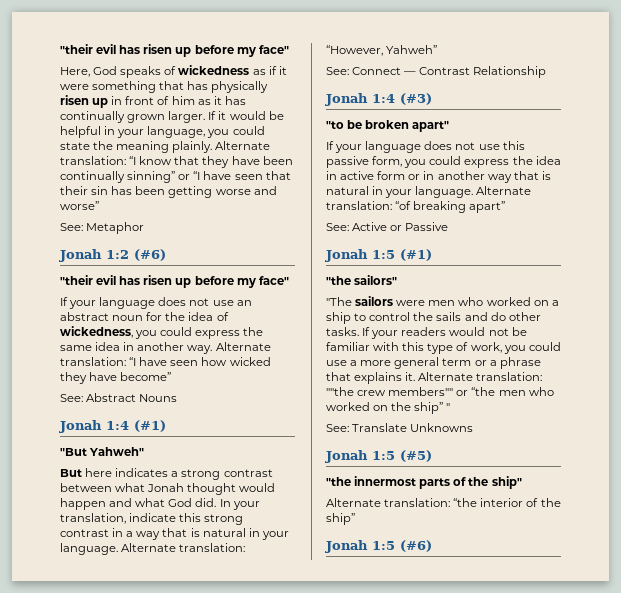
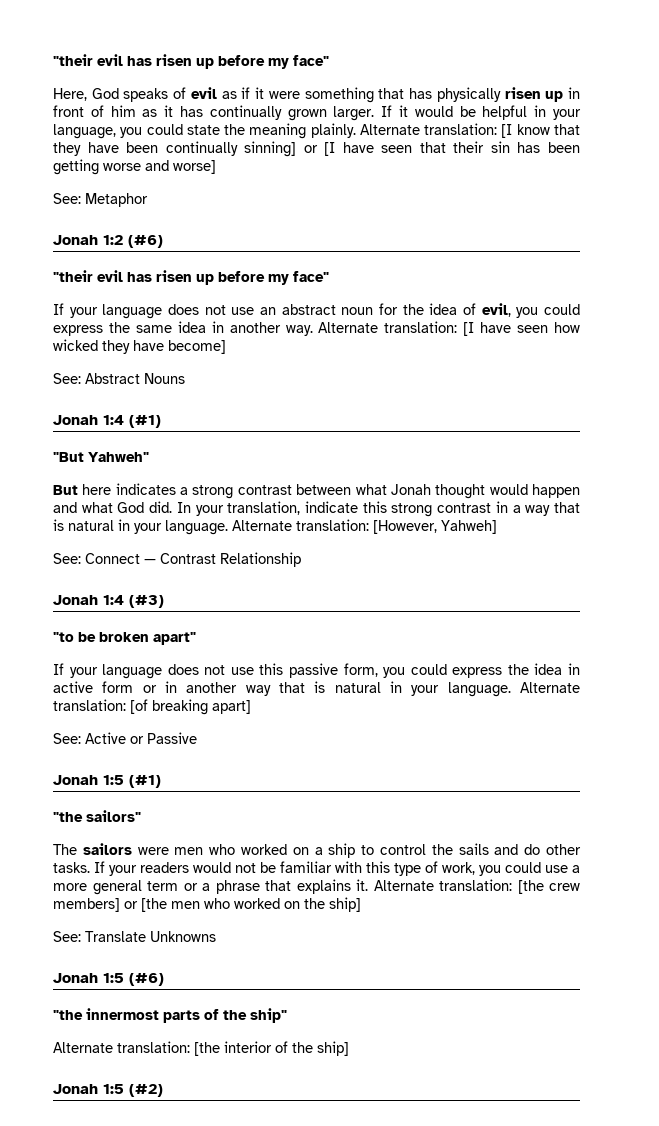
[178,65,250,75] wickedness -> [190,87,217,99] evil
[129,156,137,165] “I -> [501,124,513,138] [I
[127,171,201,183] sinning” or “I -> [244,141,336,157] sinning] or [I
[60,201,99,210] worse” -> [173,160,216,174] worse]
[60,326,133,338] wickedness, -> [481,303,511,317] evil,
[129,357,137,366] “I -> [463,322,475,336] [I
[120,372,172,381] become” -> [168,340,226,354] become]
[326,45,438,56] “However, Yahweh” -> [373,520,497,534] [However, Yahweh]
[395,201,506,213] “of breaking apart” -> [130,699,251,715] [of breaking apart]
[326,297,352,306] "The -> [53,844,77,855] The
[326,387,496,396] ""the crew members"" or “the -> [517,880,580,894] [53,898,167,912] [the crew members] or [the
[414,402,451,414] ship” " -> [329,897,361,912] ship]
[400,450,432,462] (#5) -> [129,973,164,986] (#6)
[453,498,478,507] “the -> [194,1042,220,1056] [the
[326,513,355,525] [325,540,432,553] ship” // Jonah 1:5 (#6) -> [317,1041,349,1056] [53,1084,163,1097] ship] // Jonah 1:5 (#2)

